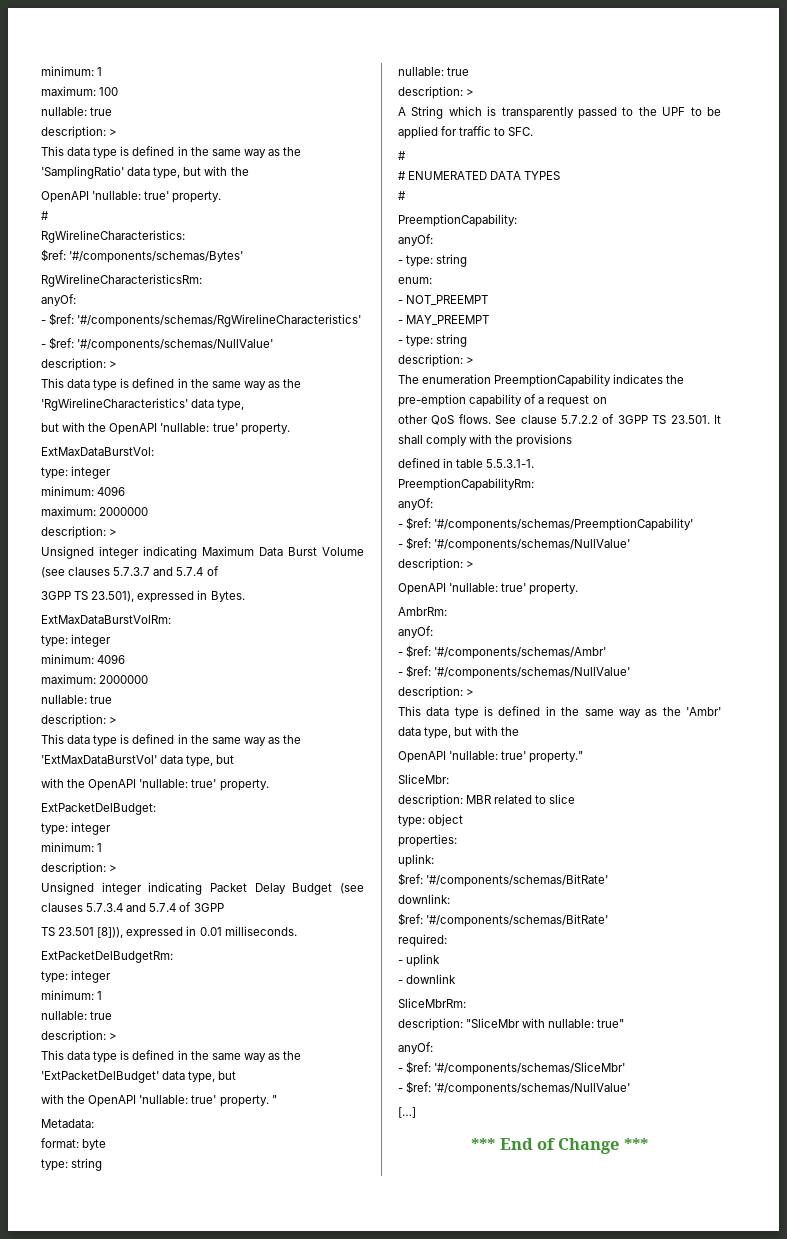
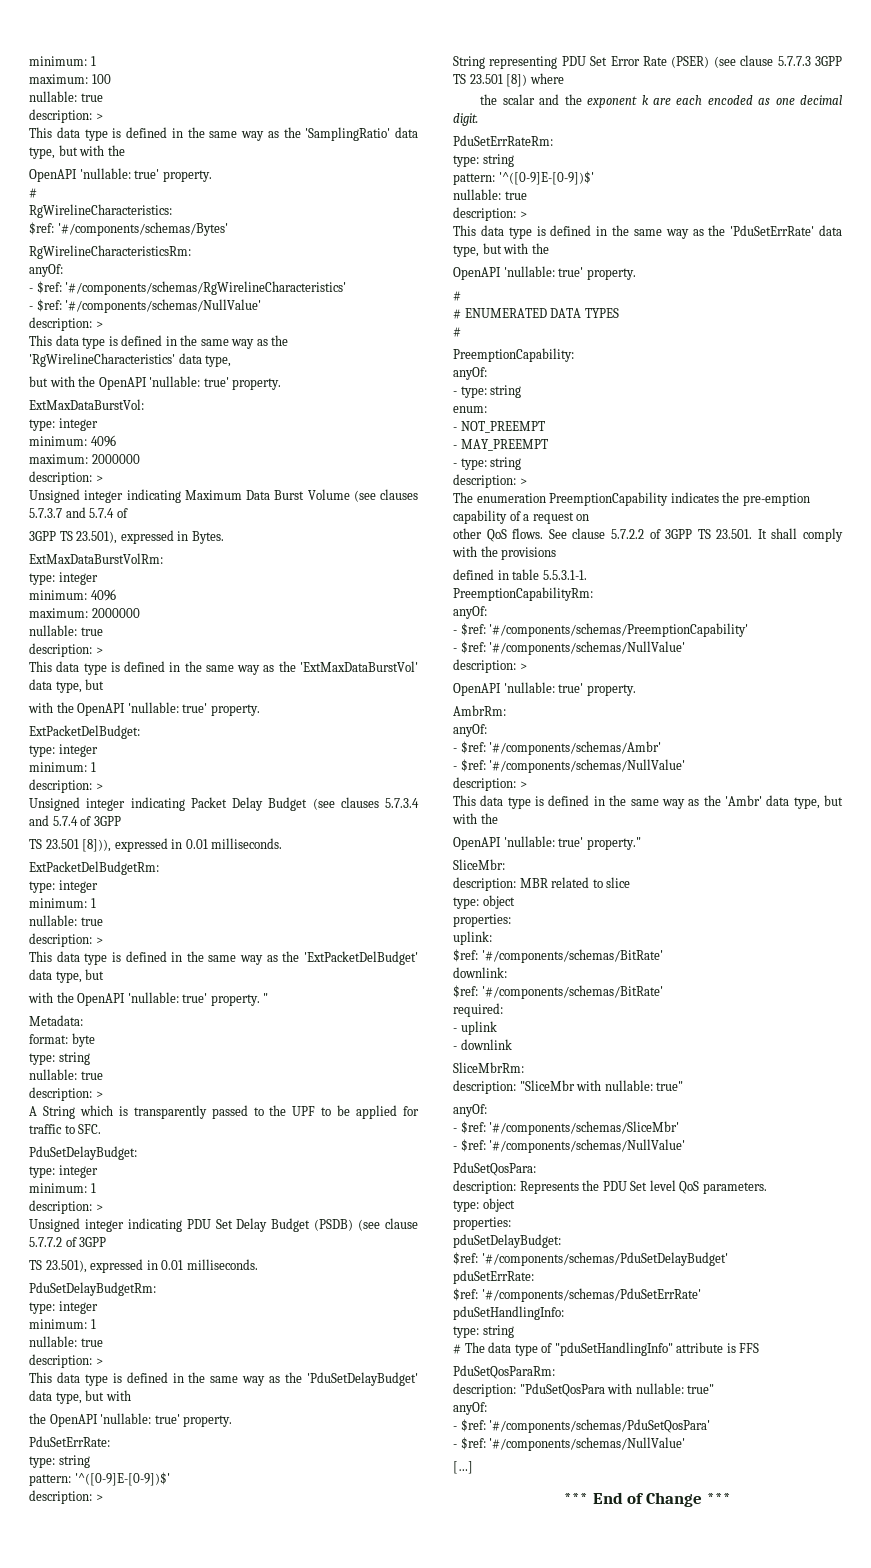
(534, 131) none -> [29,1146,137,1160] [29,1165,98,1178] [29,1183,96,1193] [29,1200,103,1214] [29,1218,419,1232] [29,1237,107,1247] [29,1259,258,1273] [29,1282,156,1296] [29,1301,98,1314] [29,1319,96,1329] [29,1336,103,1347] [29,1354,103,1368] [29,1372,418,1386] [29,1390,131,1404] [29,1413,233,1427] [29,1436,110,1447] [29,1455,90,1468] [29,1472,170,1486] [29,1490,103,1504] [453,55,842,69] [453,73,564,87] [480,94,842,108] [453,113,478,126] [453,135,553,146] [453,154,514,167] [453,171,594,185] [453,189,527,200] [453,207,527,221] [453,225,842,239] [453,243,549,257] [453,266,636,280] // PduSetDelayBudget: // type: integer // minimum: 1 // description: > // Unsigned integer indicating PDU Set Delay Budget (PSDB) (see clause 5.7.7.2 of 3GPP // TS 23.501), expressed in 0.01 milliseconds. // PduSetDelayBudgetRm: // type: integer // minimum: 1 // nullable: true // description: > // This data type is defined in the same way as the 'PduSetDelayBudget' data type, but with // the OpenAPI 'nullable: true' property. // PduSetErrRate: // type: string // pattern: '^([0-9]E-[0-9])$' // description: > // String representing PDU Set Error Rate (PSER) (see clause 5.7.7.3 3GPP TS 23.501 [8]) where // the scalar and the exponent k are each encoded as one decimal digit. // PduSetErrRateRm: // type: string // pattern: '^([0-9]E-[0-9])$' // nullable: true // description: > // This data type is defined in the same way as the 'PduSetErrRate' data type, but with the // OpenAPI 'nullable: true' property.
(631, 1089) none -> [453,1162,536,1176] [453,1180,767,1194] [453,1198,515,1212] [453,1217,511,1230] [453,1234,561,1248] [453,1252,728,1266] [453,1270,534,1284] [453,1288,701,1302] [453,1306,564,1320] [453,1325,514,1338] [453,1342,760,1356] [453,1365,555,1379] [453,1383,715,1397] [453,1402,487,1415] [453,1419,711,1433] [453,1437,686,1451] // PduSetQosPara: // description: Represents the PDU Set level QoS parameters. // type: object // properties: // pduSetDelayBudget: // $ref: '#/components/schemas/PduSetDelayBudget' // pduSetErrRate: // $ref: '#/components/schemas/PduSetErrRate' // pduSetHandlingInfo: // type: string // # The data type of "pduSetHandlingInfo" attribute is FFS // PduSetQosParaRm: // description: "PduSetQosPara with nullable: true" // anyOf: // - $ref: '#/components/schemas/PduSetQosPara' // - $ref: '#/components/schemas/NullValue'

